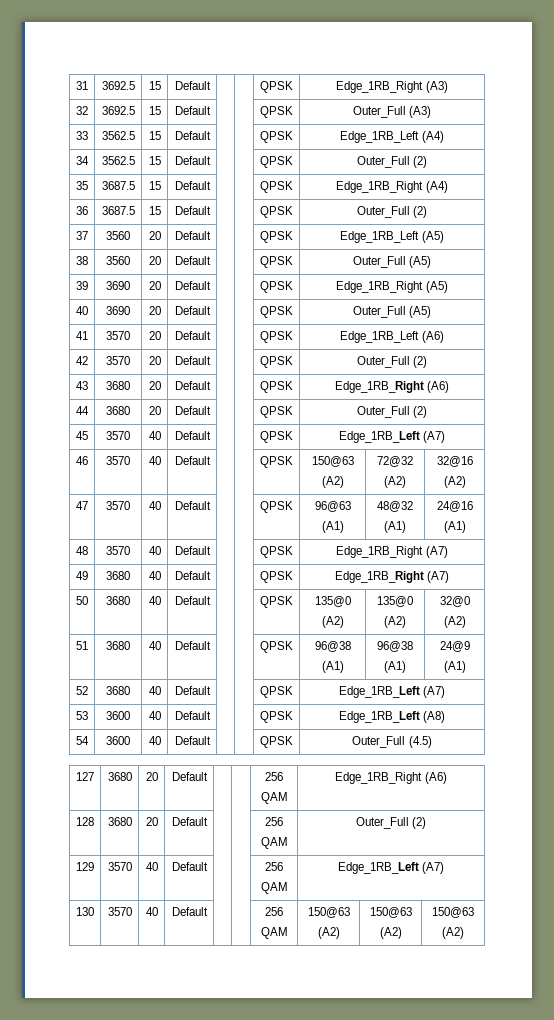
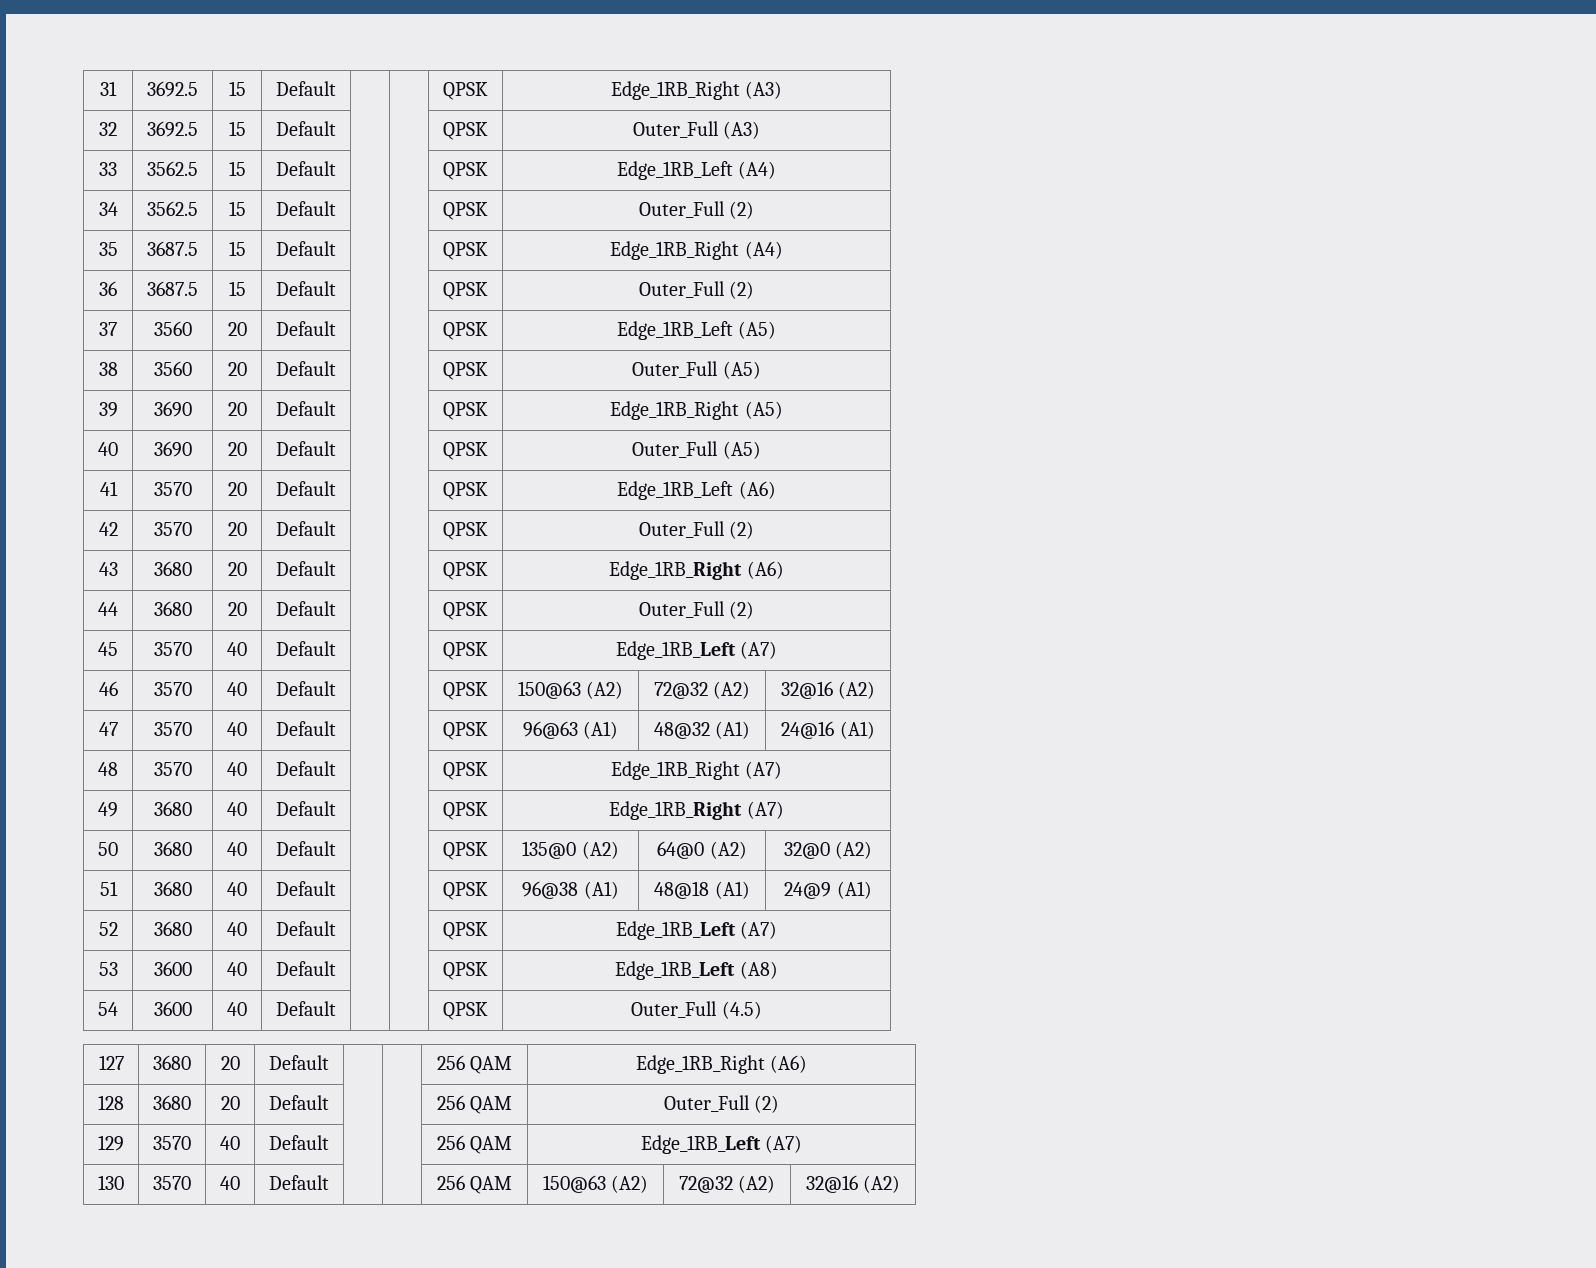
[377,596,413,607] 135@0 -> [657,841,705,859] 64@0
[377,641,413,652] 96@38 -> [654,881,710,899] 48@18
[369,907,412,918] [379,927,402,939] [432,907,474,918] 150@63 (A2) | 150@63 -> [678,1175,776,1193] [805,1175,858,1193] 72@32 (A2) | 32@16

